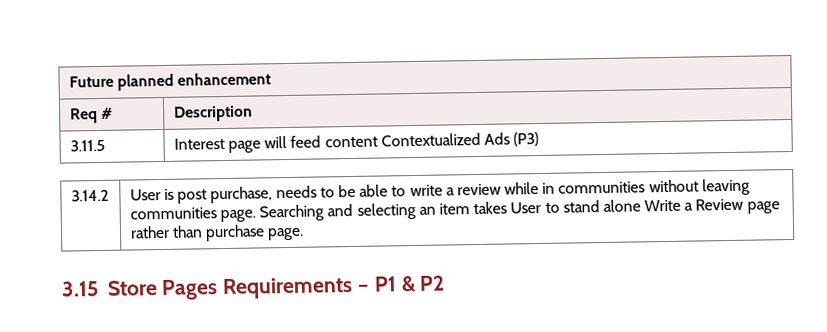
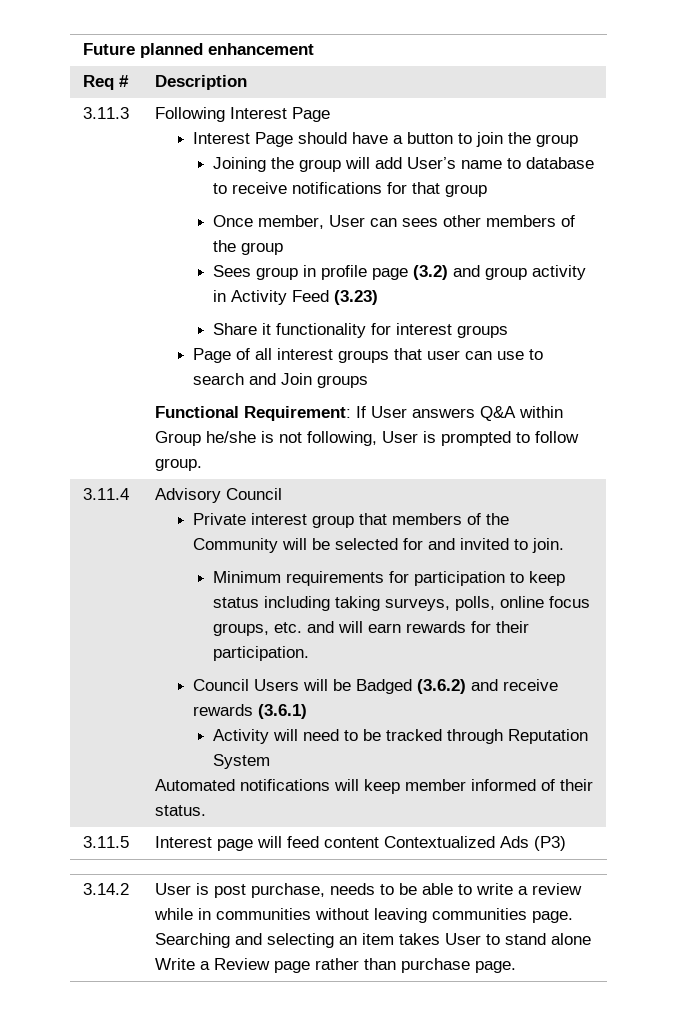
(253, 113) none -> [82,107,129,119] [154,107,330,122] [193,132,579,147] [212,157,594,172] [212,182,487,197] [212,215,575,229] [212,240,283,255] [212,265,586,280] [212,290,378,305] [212,323,508,338] [193,348,544,363] [193,373,369,388] [154,406,563,421] [154,431,579,446] [154,458,202,471] [82,488,129,500] [154,488,282,503] [193,513,510,528] [193,538,565,553] [212,571,565,586] [212,596,590,611] [212,621,529,636] [212,646,309,661] [193,679,559,694] [193,704,308,719] [212,729,588,744] [212,754,270,769] [154,779,593,794] [154,805,206,816] // 3.11.3 | Following Interest Page // Interest Page should have a button to join the group // Joining the group will add User’s name to database to receive notifications for that group // Once member, User can sees other members of the group // Sees group in profile page (3.2) and group activity in Activity Feed (3.23) // Share it functionality for interest groups // Page of all interest groups that user can use to search and Join groups // Functional Requirement: If User answers Q&A within Group he/she is not following, User is prompted to follow group. // 3.11.4 | Advisory Council // Private interest group that members of the Community will be selected for and invited to join. // Minimum requirements for participation to keep status including taking surveys, polls, online focus groups, etc. and will earn rewards for their participation. // Council Users will be Badged (3.6.2) and receive rewards (3.6.1) // Activity will need to be tracked through Reputation System // Automated notifications will keep member informed of their status.
[61,275,445,301] // 3.15 Store Pages Requirements – P1 & P2 -> (516, 967) none

